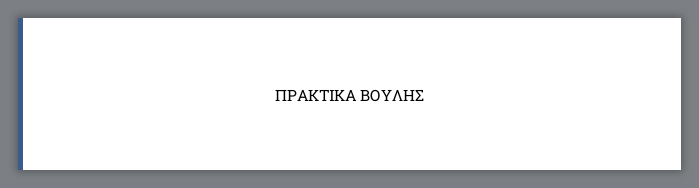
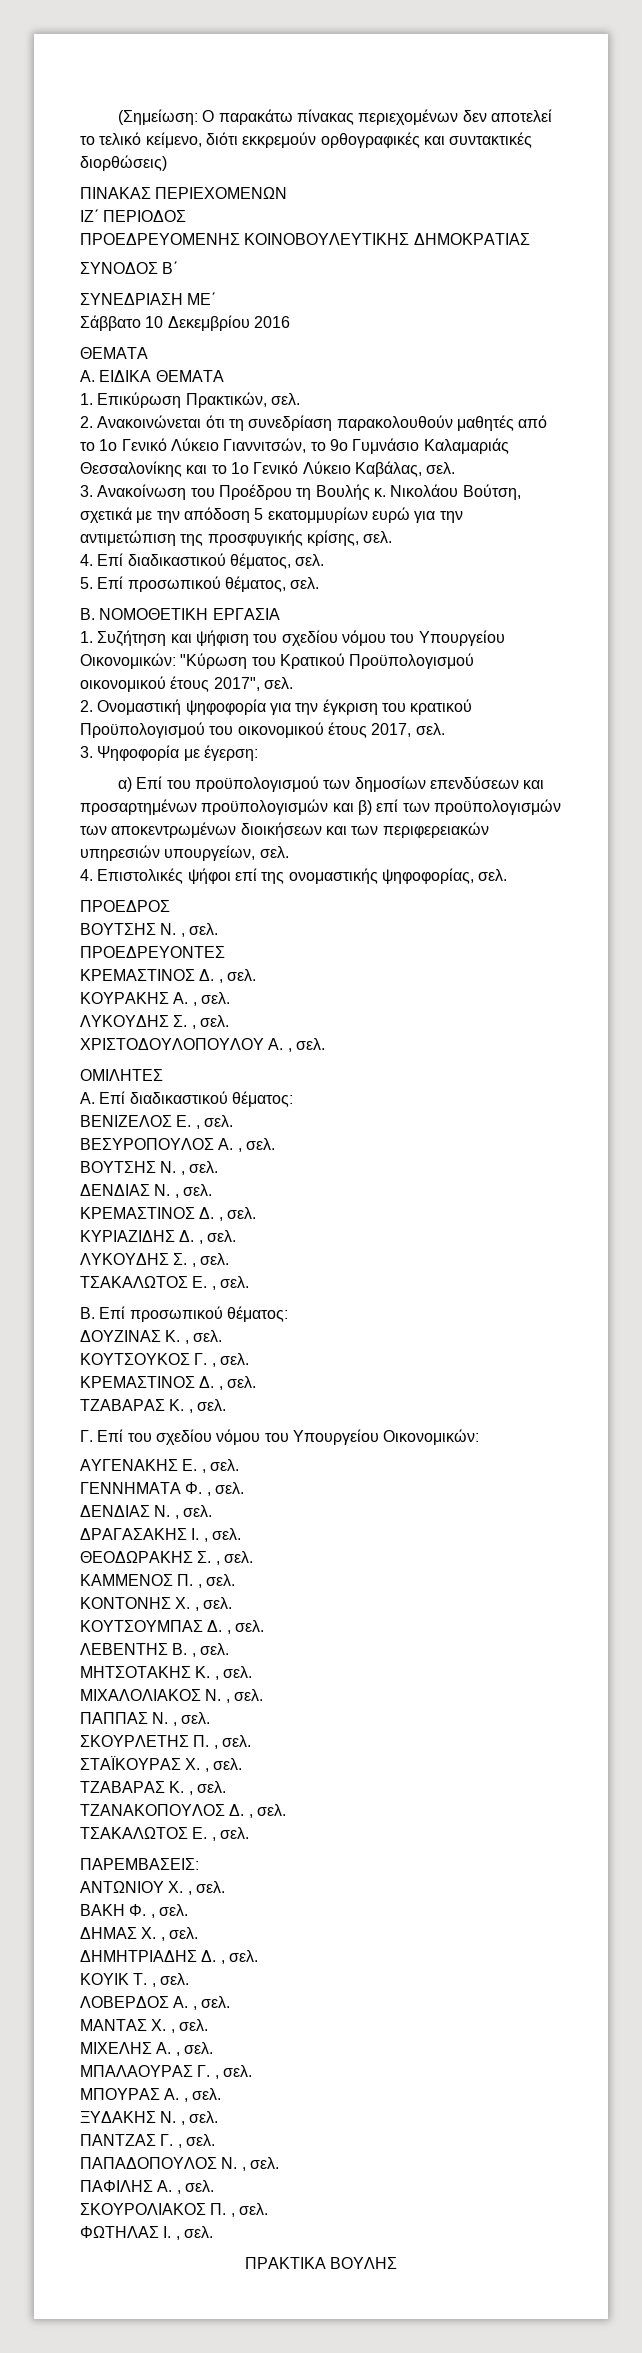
(274, 95) none -> [118,109,552,125] [80,132,533,148] [80,155,167,171] [80,187,288,199] [80,209,187,222] [80,233,530,245] [80,261,179,274] [80,292,217,305] [80,315,290,331] [80,347,148,359] [80,370,224,382] [80,392,300,408] [80,415,548,431] [80,438,509,454] [80,461,456,477] [80,484,521,500] [80,507,463,523] [80,530,393,546] [80,553,325,569] [80,576,320,592] [80,608,280,620] [80,630,505,647] [80,653,475,669] [80,676,293,692] [80,699,473,715] [80,722,445,738] [80,745,258,761] [118,776,545,792] [80,799,561,815] [80,822,489,838] [80,845,289,861] [80,868,508,884] [80,900,170,912] [80,923,218,937] [80,946,225,958] [80,969,256,983] [80,992,230,1006] [80,1015,229,1029] [80,1038,325,1052] [80,1069,163,1081] [80,1091,293,1107] [80,1115,233,1129] [80,1138,275,1152] [80,1161,218,1175] [80,1184,212,1198] [80,1207,256,1221] [80,1230,236,1244] [80,1253,229,1267] [80,1276,249,1290] [80,1306,288,1322] [80,1330,222,1344] [80,1353,249,1367] [80,1376,256,1390] [80,1399,226,1413] [80,1429,480,1445] [80,1459,239,1473] [80,1482,244,1496] [80,1505,212,1519] [80,1528,241,1542] [80,1551,253,1565] [80,1574,235,1588] [80,1597,232,1611] [80,1620,264,1634] [80,1643,229,1657] [80,1666,252,1680] [80,1689,263,1703] [80,1712,210,1726] [80,1735,251,1749] [80,1756,242,1772] [80,1781,226,1795] [80,1804,286,1818] [80,1827,249,1841] [80,1858,199,1870] [80,1881,225,1895] [80,1904,188,1918] [80,1927,198,1941] [80,1950,258,1964] [80,1973,189,1987] [80,1996,230,2010] [80,2019,208,2033] [80,2042,213,2056] [80,2065,252,2079] [80,2088,221,2102] [80,2111,218,2125] [80,2134,215,2148] [80,2157,279,2171] [80,2180,214,2194] [80,2203,268,2217] [80,2226,213,2240] (Σημείωση: Ο παρακάτω πίνακας περιεχομένων δεν αποτελεί το τελικό κείμενο, διότι εκκρεμούν ορθογραφικές και συντακτικές διορθώσεις) // ΠΙΝΑΚΑΣ ΠΕΡΙΕΧΟΜΕΝΩΝ // ΙΖ΄ ΠΕΡΙΟΔΟΣ // ΠΡΟΕΔΡΕΥΟΜΕΝΗΣ ΚΟΙΝΟΒΟΥΛΕΥΤΙΚΗΣ ΔΗΜΟΚΡΑΤΙΑΣ // ΣΥΝΟΔΟΣ Β΄ // ΣΥΝΕΔΡΙΑΣΗ ΜΕ΄ // Σάββατο 10 Δεκεμβρίου 2016 // ΘΕΜΑΤΑ // Α. ΕΙΔΙΚΑ ΘΕΜΑΤΑ // 1. Επικύρωση Πρακτικών, σελ. // 2. Ανακοινώνεται ότι τη συνεδρίαση παρακολουθούν μαθητές από το 1ο Γενικό Λύκειο Γιαννιτσών, το 9ο Γυμνάσιο Καλαμαριάς Θεσσαλονίκης και το 1ο Γενικό Λύκειο Καβάλας, σελ. // 3. Ανακοίνωση του Προέδρου τη Βουλής κ. Νικολάου Βούτση, σχετικά με την απόδοση 5 εκατομμυρίων ευρώ για την αντιμετώπιση της προσφυγικής κρίσης, σελ. // 4. Επί διαδικαστικού θέματος, σελ. // 5. Επί προσωπικού θέματος, σελ. // Β. ΝΟΜΟΘΕΤΙΚΗ ΕΡΓΑΣΙΑ // 1. Συζήτηση και ψήφιση του σχεδίου νόμου του Υπουργείου Οικονομικών: "Κύρωση του Κρατικού Προϋπολογισμού οικονομικού έτους 2017", σελ. // 2. Ονομαστική ψηφοφορία για την έγκριση του κρατικού Προϋπολογισμού του οικονομικού έτους 2017, σελ. // 3. Ψηφοφορία με έγερση: // α) Επί του προϋπολογισμού των δημοσίων επενδύσεων και προσαρτημένων προϋπολογισμών και β) επί των προϋπολογισμών των αποκεντρωμένων διοικήσεων και των περιφερειακών υπηρεσιών υπουργείων, σελ. // 4. Επιστολικές ψήφοι επί της ονομαστικής ψηφοφορίας, σελ. // ΠΡΟΕΔΡΟΣ // ΒΟΥΤΣΗΣ Ν. , σελ. // ΠΡΟΕΔΡΕΥΟΝΤΕΣ // ΚΡΕΜΑΣΤΙΝΟΣ Δ. , σελ. // ΚΟΥΡΑΚΗΣ Α. , σελ. // ΛΥΚΟΥΔΗΣ Σ. , σελ. // ΧΡΙΣΤΟΔΟΥΛΟΠΟΥΛΟΥ Α. , σελ. // ΟΜΙΛΗΤΕΣ // Α. Επί διαδικαστικού θέματος: // ΒΕΝΙΖΕΛΟΣ Ε. , σελ. // ΒΕΣΥΡΟΠΟΥΛΟΣ Α. , σελ. // ΒΟΥΤΣΗΣ Ν. , σελ. // ΔΕΝΔΙΑΣ Ν. , σελ. // ΚΡΕΜΑΣΤΙΝΟΣ Δ. , σελ. // ΚΥΡΙΑΖΙΔΗΣ Δ. , σελ. // ΛΥΚΟΥΔΗΣ Σ. , σελ. // ΤΣΑΚΑΛΩΤΟΣ Ε. , σελ. // Β. Επί προσωπικού θέματος: // ΔΟΥΖΙΝΑΣ Κ. , σελ. // ΚΟΥΤΣΟΥΚΟΣ Γ. , σελ. // ΚΡΕΜΑΣΤΙΝΟΣ Δ. , σελ. // ΤΖΑΒΑΡΑΣ Κ. , σελ. // Γ. Επί του σχεδίου νόμου του Υπουργείου Οικονομικών: // ΑΥΓΕΝΑΚΗΣ Ε. , σελ. // ΓΕΝΝΗΜΑΤΑ Φ. , σελ. // ΔΕΝΔΙΑΣ Ν. , σελ. // ΔΡΑΓΑΣΑΚΗΣ Ι. , σελ. // ΘΕΟΔΩΡΑΚΗΣ Σ. , σελ. // ΚΑΜΜΕΝΟΣ Π. , σελ. // ΚΟΝΤΟΝΗΣ Χ. , σελ. // ΚΟΥΤΣΟΥΜΠΑΣ Δ. , σελ. // ΛΕΒΕΝΤΗΣ Β. , σελ. // ΜΗΤΣΟΤΑΚΗΣ Κ. , σελ. // ΜΙΧΑΛΟΛΙΑΚΟΣ Ν. , σελ. // ΠΑΠΠΑΣ Ν. , σελ. // ΣΚΟΥΡΛΕΤΗΣ Π. , σελ. // ΣΤΑΪΚΟΥΡΑΣ Χ. , σελ. // ΤΖΑΒΑΡΑΣ Κ. , σελ. // ΤΖΑΝΑΚΟΠΟΥΛΟΣ Δ. , σελ. // ΤΣΑΚΑΛΩΤΟΣ Ε. , σελ. // ΠΑΡΕΜΒΑΣΕΙΣ: // ΑΝΤΩΝΙΟΥ Χ. , σελ. // ΒΑΚΗ Φ. , σελ. // ΔΗΜΑΣ Χ. , σελ. // ΔΗΜΗΤΡΙΑΔΗΣ Δ. , σελ. // ΚΟΥΙΚ Τ. , σελ. // ΛΟΒΕΡΔΟΣ Α. , σελ. // ΜΑΝΤΑΣ Χ. , σελ. // ΜΙΧΕΛΗΣ Α. , σελ. // ΜΠΑΛΑΟΥΡΑΣ Γ. , σελ. // ΜΠΟΥΡΑΣ Α. , σελ. // ΞΥΔΑΚΗΣ Ν. , σελ. // ΠΑΝΤΖΑΣ Γ. , σελ. // ΠΑΠΑΔΟΠΟΥΛΟΣ Ν. , σελ. // ΠΑΦΙΛΗΣ Α. , σελ. // ΣΚΟΥΡΟΛΙΑΚΟΣ Π. , σελ. // ΦΩΤΗΛΑΣ Ι. , σελ. //

